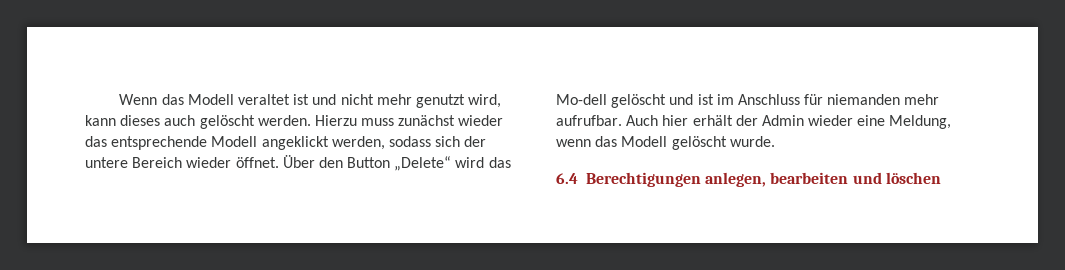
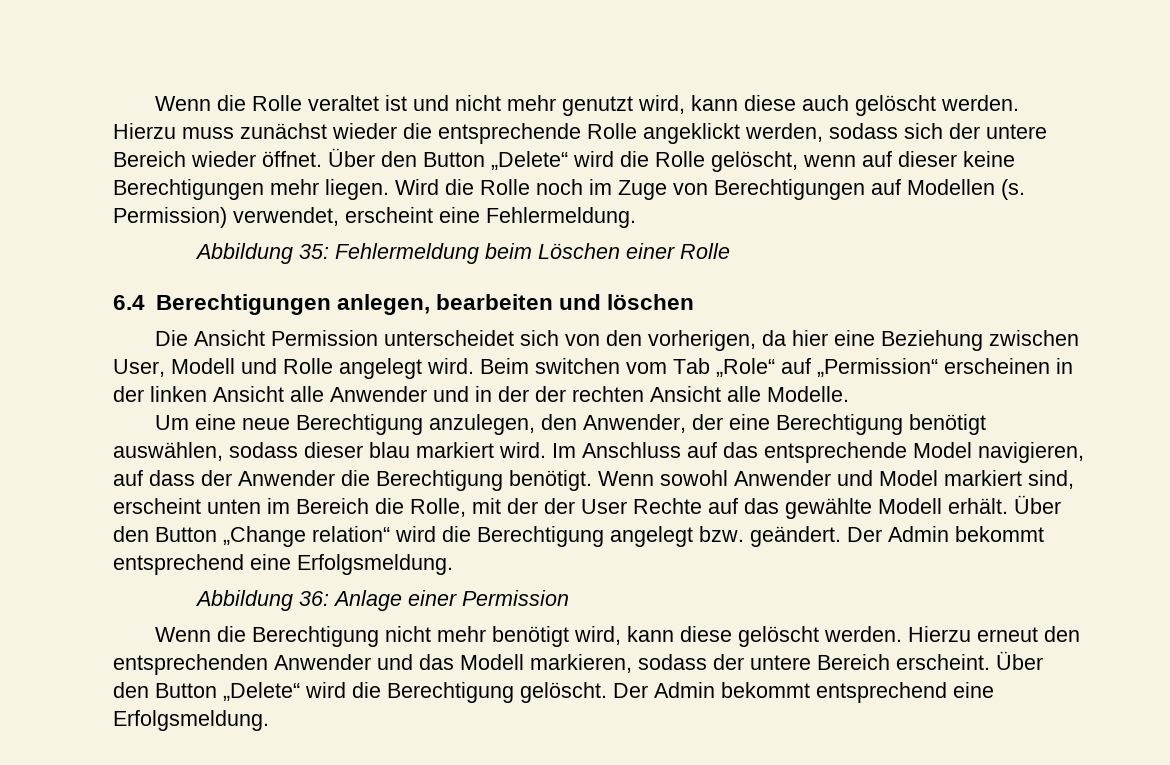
[119,94,234,105] Wenn das Modell -> [155,95,303,111] Wenn die Rolle
[120,115,161,126] dieses -> [744,95,797,111] diese
[85,136,258,150] das entsprechende Modell -> [403,123,637,144] die entsprechende Rolle
[488,157,511,168] [556,94,940,108] [556,115,952,129] [556,136,775,150] das Mo-dell gelöscht und ist im Anschluss für niemanden mehr aufrufbar. Auch hier erhält der Admin wieder eine Meldung, wenn das Modell gelöscht wurde. -> [620,151,1015,172] [113,179,1025,200] [113,207,636,228] [194,243,730,264] die Rolle gelöscht, wenn auf dieser keine Berechtigungen mehr liegen. Wird die Rolle noch im Zuge von Berechtigungen auf Modellen (s. Permission) verwendet, erscheint eine Fehlermeldung. // Abbildung 35: Fehlermeldung beim Löschen einer Rolle
(942, 178) none -> [155,330,1080,351] [113,358,1073,379] [113,386,849,402] [155,414,987,435] [113,442,1084,463] [113,470,1074,491] [113,495,1061,519] [113,526,1044,547] [113,554,453,575] [194,590,569,611] [155,626,1081,647] [113,651,1043,675] [113,682,994,703] [113,710,269,731] // Die Ansicht Permission unterscheidet sich von den vorherigen, da hier eine Beziehung zwischen User, Modell und Rolle angelegt wird. Beim switchen vom Tab „Role“ auf „Permission“ erscheinen in der linken Ansicht alle Anwender und in der der rechten Ansicht alle Modelle. // Um eine neue Berechtigung anzulegen, den Anwender, der eine Berechtigung benötigt auswählen, sodass dieser blau markiert wird. Im Anschluss auf das entsprechende Model navigieren, auf dass der Anwender die Berechtigung benötigt. Wenn sowohl Anwender und Model markiert sind, erscheint unten im Bereich die Rolle, mit der der User Rechte auf das gewählte Modell erhält. Über den Button „Change relation“ wird die Berechtigung angelegt bzw. geändert. Der Admin bekommt entsprechend eine Erfolgsmeldung. // Abbildung 36: Anlage einer Permission // Wenn die Berechtigung nicht mehr benötigt wird, kann diese gelöscht werden. Hierzu erneut den entsprechenden Anwender und das Modell markieren, sodass der untere Bereich erscheint. Über den Button „Delete“ wird die Berechtigung gelöscht. Der Admin bekommt entsprechend eine Erfolgsmeldung.

